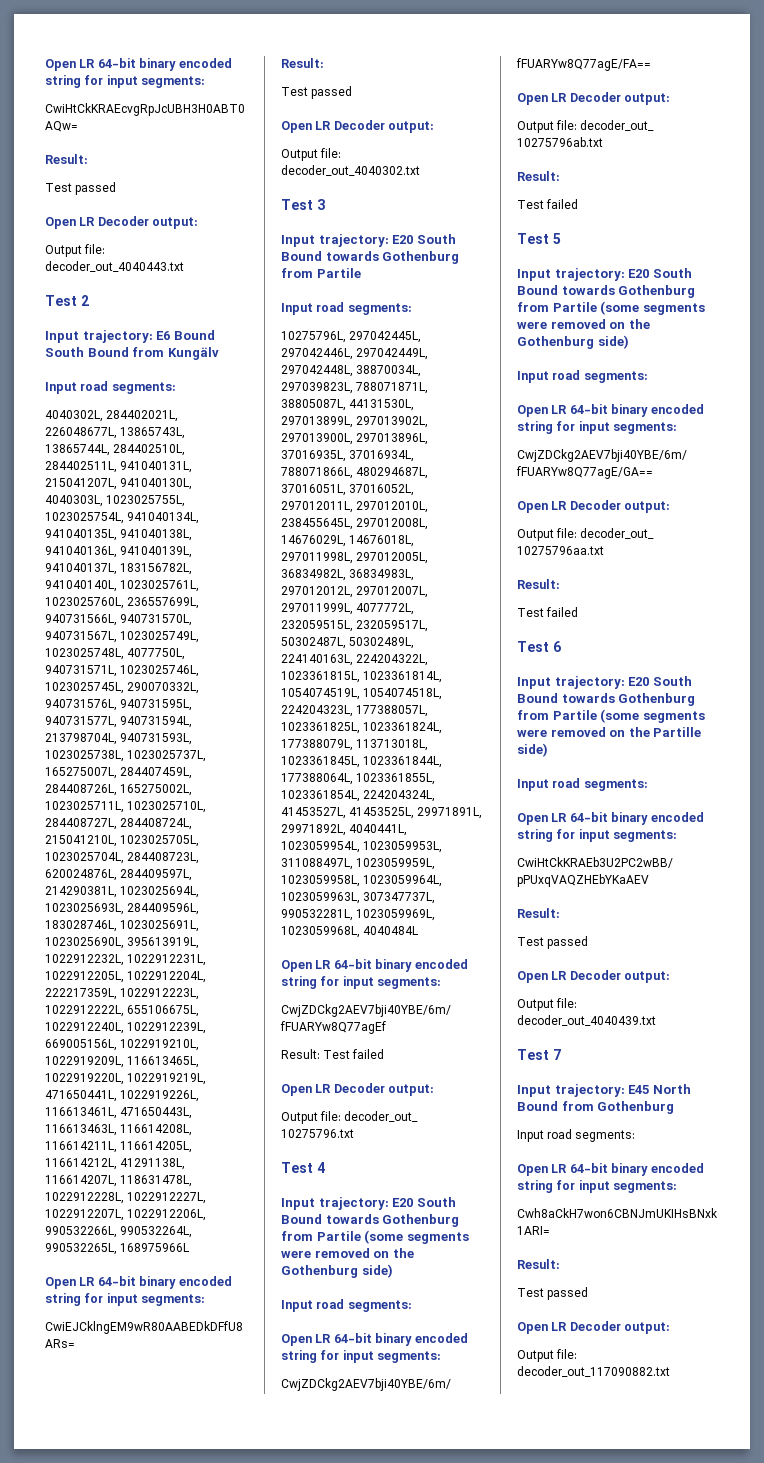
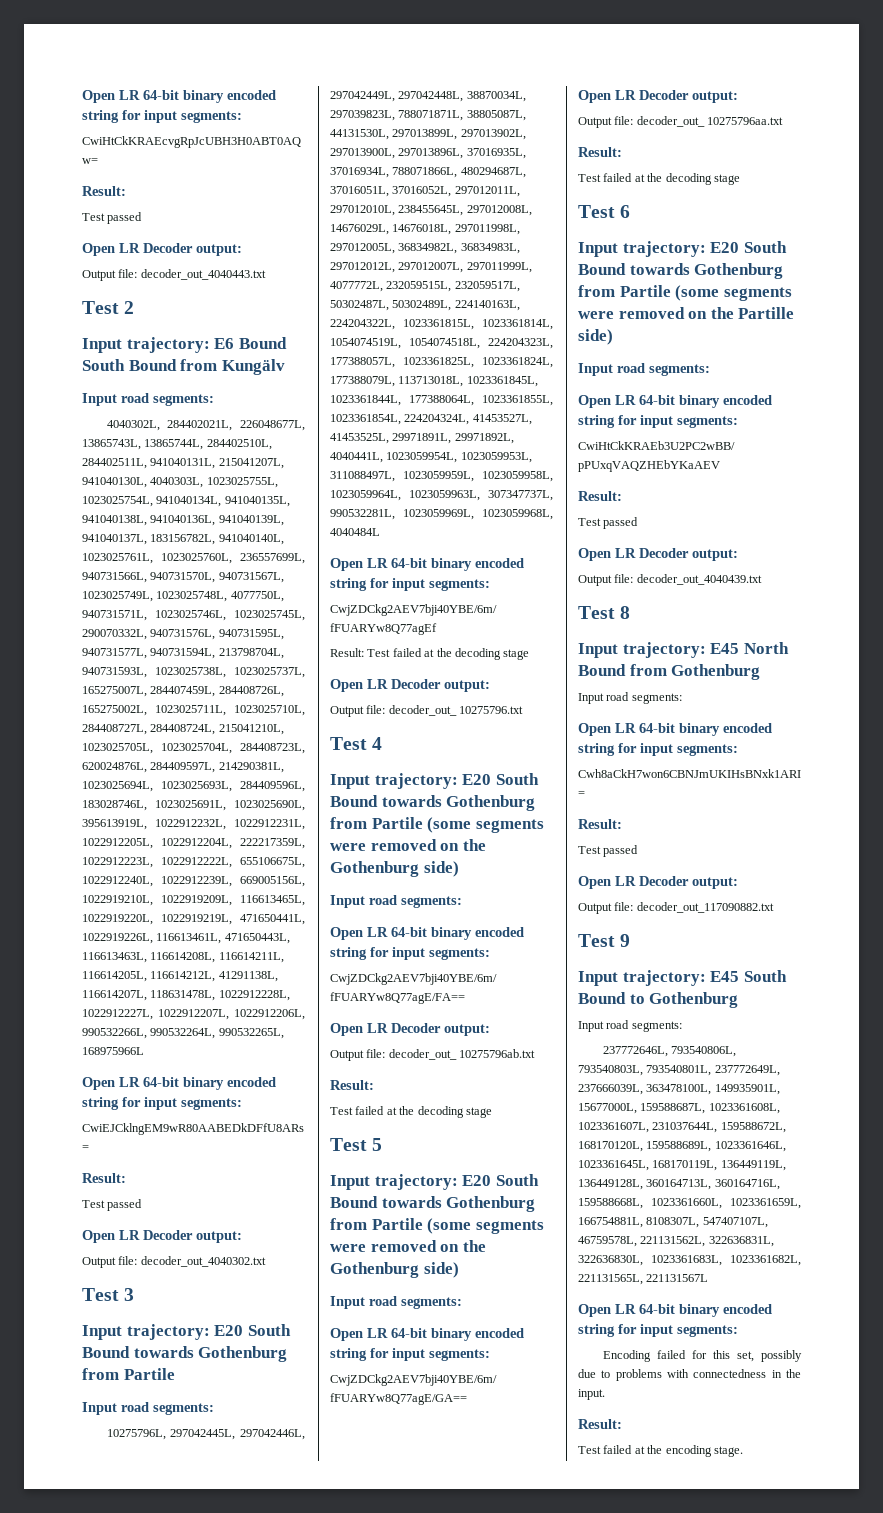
(385, 1054) none -> [424,648,530,660] at the decoding stage
(579, 204) none -> [386,1106,492,1118] at the decoding stage
(579, 612) none -> [634,173,740,185] at the decoding stage
[553,1049,561,1060] 7 -> [620,606,631,619] 8
(670, 1371) none -> [578,934,631,947] [578,970,787,986] [578,992,739,1008] [578,1020,682,1032] [602,1046,737,1057] [578,1065,780,1076] [578,1084,780,1095] [578,1103,780,1114] [578,1122,786,1133] [578,1141,786,1152] [578,1160,786,1171] [578,1179,780,1190] [578,1198,801,1209] [578,1217,768,1228] [578,1236,774,1247] [578,1255,801,1266] [578,1274,709,1285] [578,1304,772,1317] [578,1324,738,1337] [602,1350,802,1362] [578,1369,801,1381] [578,1389,605,1400] [578,1419,622,1429] [578,1445,743,1457] // Test 9 // Input trajectory: E45 South Bound to Gothenburg // Input road segments: // 237772646L, 793540806L, 793540803L, 793540801L, 237772649L, 237666039L, 363478100L, 149935901L, 15677000L, 159588687L, 1023361608L, 1023361607L, 231037644L, 159588672L, 168170120L, 159588689L, 1023361646L, 1023361645L, 168170119L, 136449119L, 136449128L, 360164713L, 360164716L, 159588668L, 1023361660L, 1023361659L, 166754881L, 8108307L, 547407107L, 46759578L, 221131562L, 322636831L, 322636830L, 1023361683L, 1023361682L, 221131565L, 221131567L // Open LR 64-bit binary encoded string for input segments: // Encoding failed for this set, possibly due to problems with connectedness in the input. // Result: // Test failed at the encoding stage.

